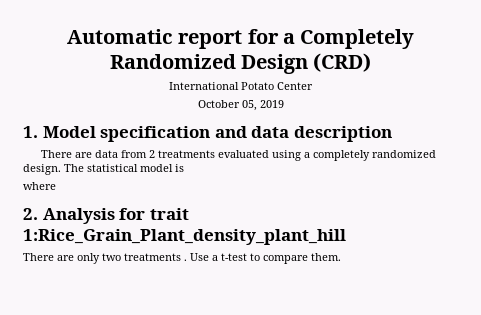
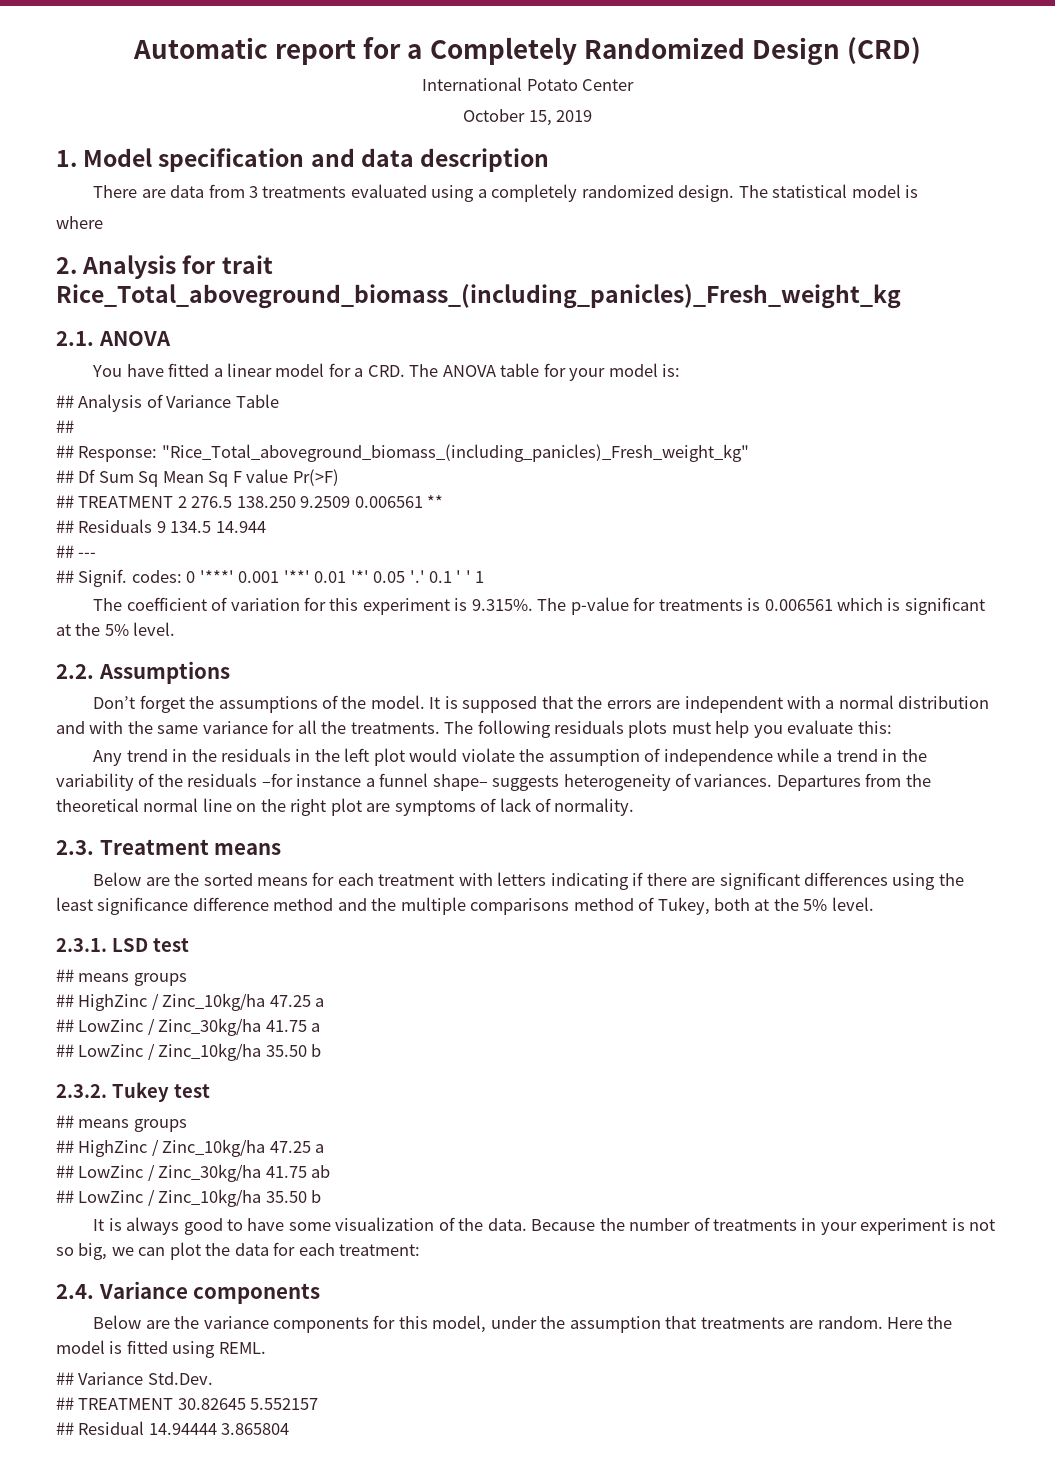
[241,100,257,111] 05, -> [528,110,552,126] 15,
[149,150,156,158] 2 -> [248,186,258,198] 3
[23,229,346,245] [23,253,341,264] 1:Rice_Grain_Plant_density_plant_hill // There are only two treatments . Use a t-test to compare them. -> [56,284,901,309] [56,331,171,346] [92,363,680,381] [56,394,279,412] [56,420,74,433] [56,444,749,462] [56,469,339,487] [56,495,444,508] [56,519,266,533] [56,545,97,558] [56,569,485,587] [93,597,985,615] [56,622,176,636] [56,661,230,684] [93,695,990,713] [56,720,892,738] [93,748,927,766] [56,773,931,791] [56,798,635,816] [56,839,282,855] [93,872,964,890] [56,897,874,915] [56,938,189,952] [56,969,187,986] [56,993,325,1011] [56,1018,321,1036] [56,1043,322,1061] [56,1082,210,1102] [56,1115,187,1132] [56,1139,325,1157] [56,1164,331,1182] [56,1189,322,1207] [93,1217,996,1235] [56,1242,421,1260] [56,1281,321,1304] [93,1315,953,1333] [56,1340,266,1358] [56,1372,213,1385] [56,1397,319,1410] [56,1421,290,1435] Rice_Total_aboveground_biomass_(including_panicles)_Fresh_weight_kg // 2.1. ANOVA // You have fitted a linear model for a CRD. The ANOVA table for your model is: // ## Analysis of Variance Table // ## // ## Response: "Rice_Total_aboveground_biomass_(including_panicles)_Fresh_weight_kg" // ## Df Sum Sq Mean Sq F value Pr(>F) // ## TREATMENT 2 276.5 138.250 9.2509 0.006561 ** // ## Residuals 9 134.5 14.944 // ## --- // ## Signif. codes: 0 '***' 0.001 '**' 0.01 '*' 0.05 '.' 0.1 ' ' 1 // The coefficient of variation for this experiment is 9.315%. The p-value for treatments is 0.006561 which is significant at the 5% level. // 2.2. Assumptions // Don’t forget the assumptions of the model. It is supposed that the errors are independent with a normal distribution and with the same variance for all the treatments. The following residuals plots must help you evaluate this: // Any trend in the residuals in the left plot would violate the assumption of independence while a trend in the variability of the residuals –for instance a funnel shape– suggests heterogeneity of variances. Departures from the theoretical normal line on the right plot are symptoms of lack of normality. // 2.3. Treatment means // Below are the sorted means for each treatment with letters indicating if there are significant differences using the least significance difference method and the multiple comparisons method of Tukey, both at the 5% level. // 2.3.1. LSD test // ## means groups // ## HighZinc / Zinc_10kg/ha 47.25 a // ## LowZinc / Zinc_30kg/ha 41.75 a // ## LowZinc / Zinc_10kg/ha 35.50 b // 2.3.2. Tukey test // ## means groups // ## HighZinc / Zinc_10kg/ha 47.25 a // ## LowZinc / Zinc_30kg/ha 41.75 ab // ## LowZinc / Zinc_10kg/ha 35.50 b // It is always good to have some visualization of the data. Because the number of treatments in your experiment is not so big, we can plot the data for each treatment: // 2.4. Variance components // Below are the variance components for this model, under the assumption that treatments are random. Here the model is fitted using REML. // ## Variance Std.Dev. // ## TREATMENT 30.82645 5.552157 // ## Residual 14.94444 3.865804

